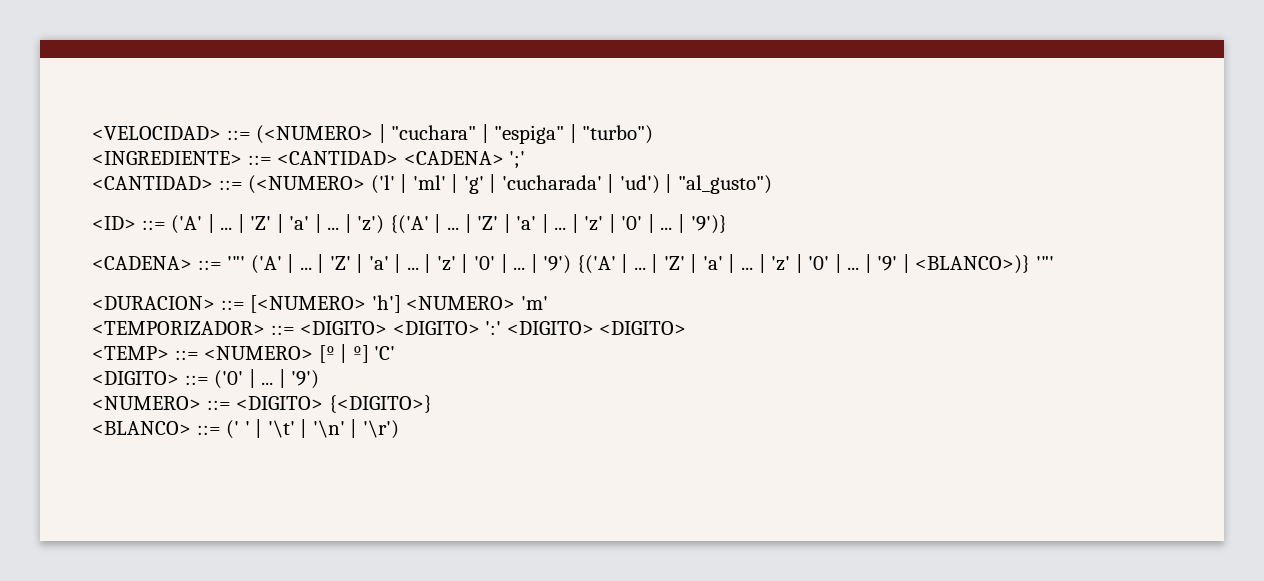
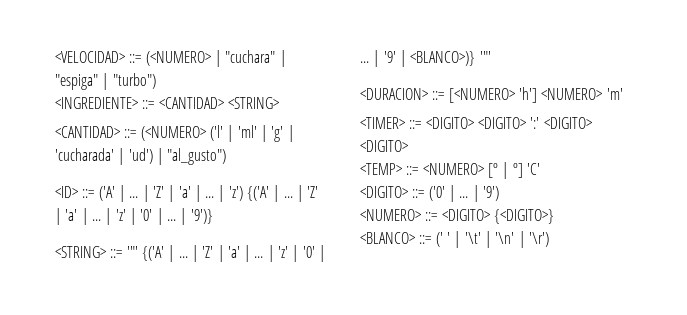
[403,151,526,169] <CADENA> ';' -> [227,97,279,109] <STRING>
[92,256,192,270] <CADENA> -> [55,246,106,258] <STRING>
[250,254,572,274] ('A' | ... | 'Z' | 'a' | ... | 'z' | '0' | ... | '9') -> (138, 252) none
[92,321,265,335] <TEMPORIZADOR> -> [360,117,405,129] <TIMER>

